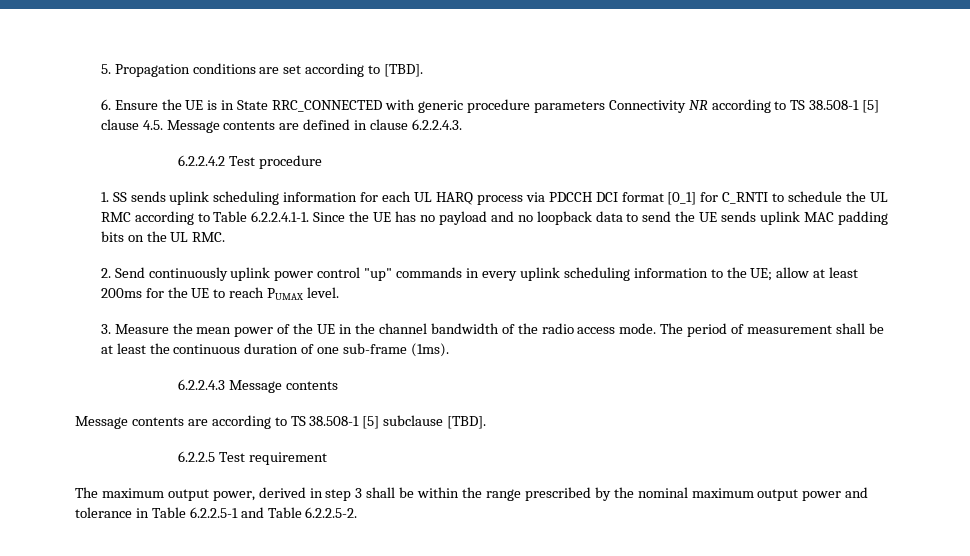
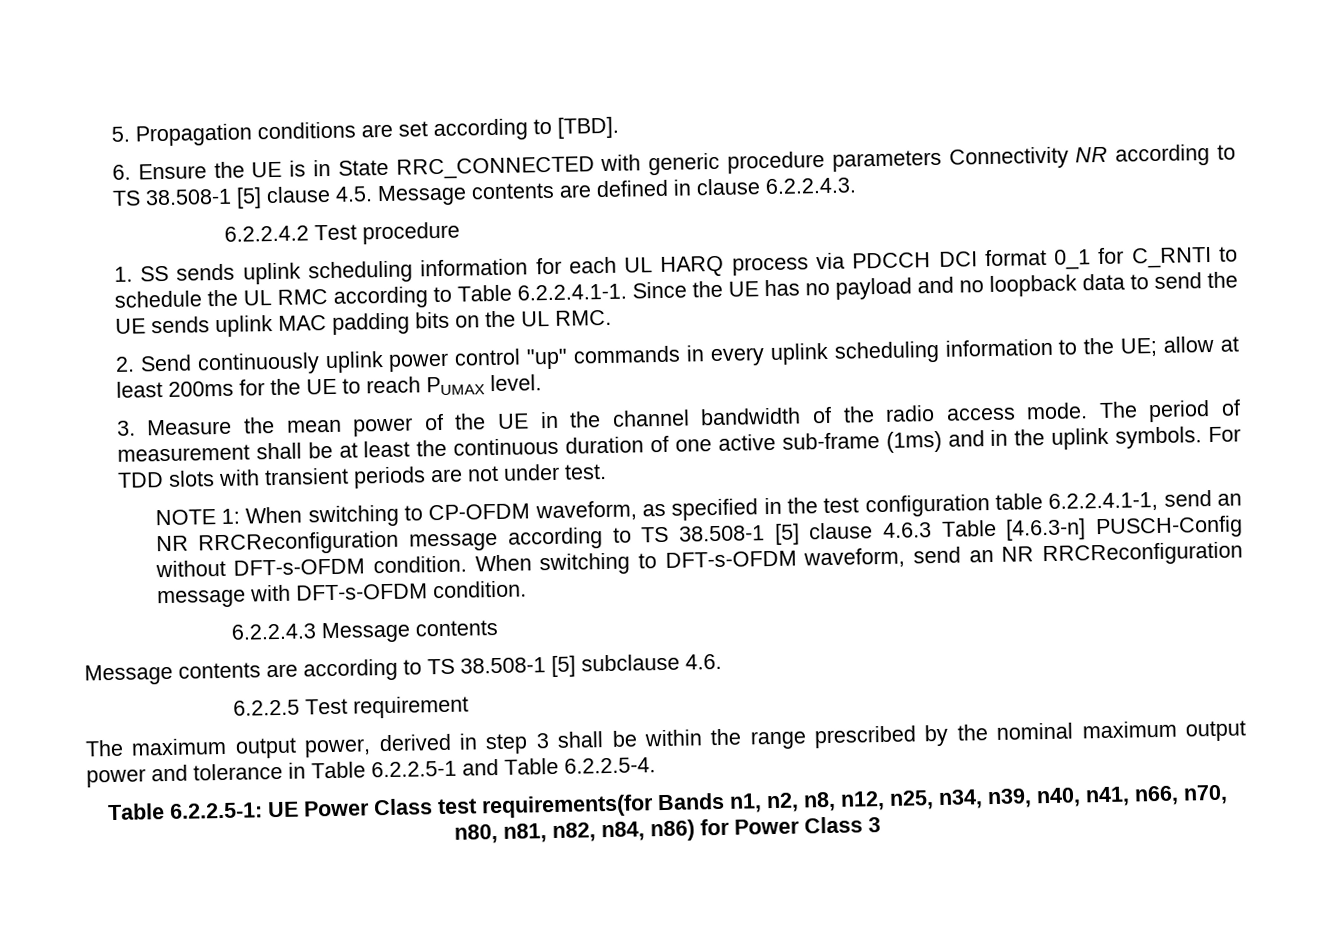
[667,192,697,205] [0_1] -> [1054,249,1092,270] 0_1
[343,343,450,357] sub-frame (1ms). -> [717,426,1241,453] [116,463,607,489] [154,490,1242,528] [155,515,1243,556] [154,541,1244,578] [156,580,527,609] active sub-frame (1ms) and in the uplink symbols. For TDD slots with transient periods are not under test. // NOTE 1: When switching to CP-OFDM waveform, as specified in the test configuration table 6.2.2.4.1-1, send an NR RRCReconfiguration message according to TS 38.508-1 [5] clause 4.6.3 Table [4.6.3-n] PUSCH-Config without DFT-s-OFDM condition. When switching to DFT-s-OFDM waveform, send an NR RRCReconfiguration message with DFT-s-OFDM condition.
[447,416,487,429] [TBD]. -> [685,653,722,670] 4.6.
[305,507,358,518] 6.2.2.5-2. -> [564,757,656,774] [106,784,1228,821] [454,816,881,844] 6.2.2.5-4. // Table 6.2.2.5-1: UE Power Class test requirements(for Bands n1, n2, n8, n12, n25, n34, n39, n40, n41, n66, n70, n80, n81, n82, n84, n86) for Power Class 3

